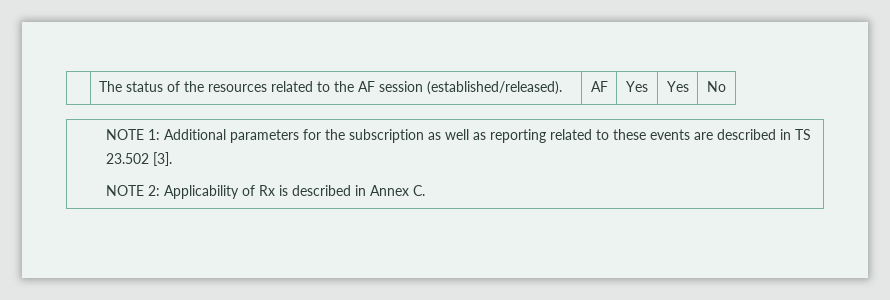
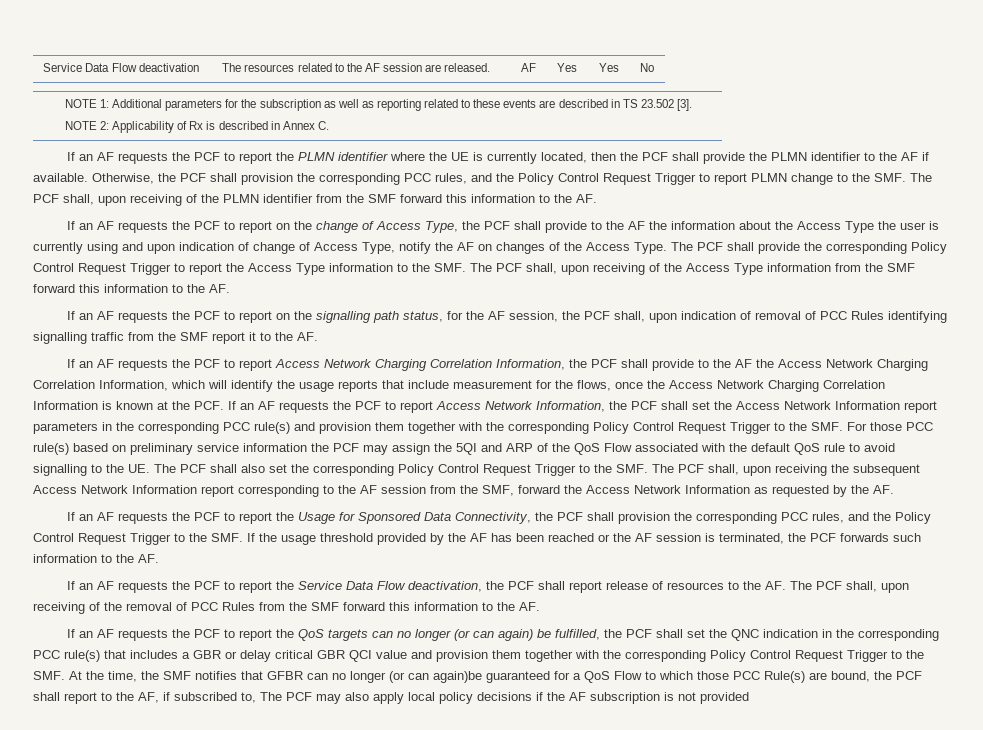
[98,81,204,92] | The status of the -> [43,63,199,72] [222,63,242,72] Service Data Flow deactivation | The
[426,81,562,95] (established/released). -> [425,63,491,72] are released.
(425, 190) none -> [66,152,929,164] [33,173,932,185] [33,194,597,206] [66,221,939,233] [33,242,947,254] [33,263,915,275] [33,284,230,293] [66,311,947,323] [33,332,318,344] [66,359,928,371] [33,380,885,392] [33,401,937,413] [33,422,933,434] [33,443,895,455] [33,464,920,476] [33,485,894,497] [66,512,931,524] [33,533,921,545] [33,554,159,563] [66,581,909,593] [33,602,540,614] [66,629,939,641] [33,650,924,662] [33,671,922,683] [33,692,749,704] // If an AF requests the PCF to report the PLMN identifier where the UE is currently located, then the PCF shall provide the PLMN identifier to the AF if available. Otherwise, the PCF shall provision the corresponding PCC rules, and the Policy Control Request Trigger to report PLMN change to the SMF. The PCF shall, upon receiving of the PLMN identifier from the SMF forward this information to the AF. // If an AF requests the PCF to report on the change of Access Type, the PCF shall provide to the AF the information about the Access Type the user is currently using and upon indication of change of Access Type, notify the AF on changes of the Access Type. The PCF shall provide the corresponding Policy Control Request Trigger to report the Access Type information to the SMF. The PCF shall, upon receiving of the Access Type information from the SMF forward this information to the AF. // If an AF requests the PCF to report on the signalling path status, for the AF session, the PCF shall, upon indication of removal of PCC Rules identifying signalling traffic from the SMF report it to the AF. // If an AF requests the PCF to report Access Network Charging Correlation Information, the PCF shall provide to the AF the Access Network Charging Correlation Information, which will identify the usage reports that include measurement for the flows, once the Access Network Charging Correlation Information is known at the PCF. If an AF requests the PCF to report Access Network Information, the PCF shall set the Access Network Information report parameters in the corresponding PCC rule(s) and provision them together with the corresponding Policy Control Request Trigger to the SMF. For those PCC rule(s) based on preliminary service information the PCF may assign the 5QI and ARP of the QoS Flow associated with the default QoS rule to avoid signalling to the UE. The PCF shall also set the corresponding Policy Control Request Trigger to the SMF. The PCF shall, upon receiving the subsequent Access Network Information report corresponding to the AF session from the SMF, forward the Access Network Information as requested by the AF. // If an AF requests the PCF to report the Usage for Sponsored Data Connectivity, the PCF shall provision the corresponding PCC rules, and the Policy Control Request Trigger to the SMF. If the usage threshold provided by the AF has been reached or the AF session is terminated, the PCF forwards such information to the AF. // If an AF requests the PCF to report the Service Data Flow deactivation, the PCF shall report release of resources to the AF. The PCF shall, upon receiving of the removal of PCC Rules from the SMF forward this information to the AF. // If an AF requests the PCF to report the QoS targets can no longer (or can again) be fulfilled, the PCF shall set the QNC indication in the corresponding PCC rule(s) that includes a GBR or delay critical GBR QCI value and provision them together with the corresponding Policy Control Request Trigger to the SMF. At the time, the SMF notifies that GFBR can no longer (or can again)be guaranteed for a QoS Flow to which those PCC Rule(s) are bound, the PCF shall report to the AF, if subscribed to, The PCF may also apply local policy decisions if the AF subscription is not provided

